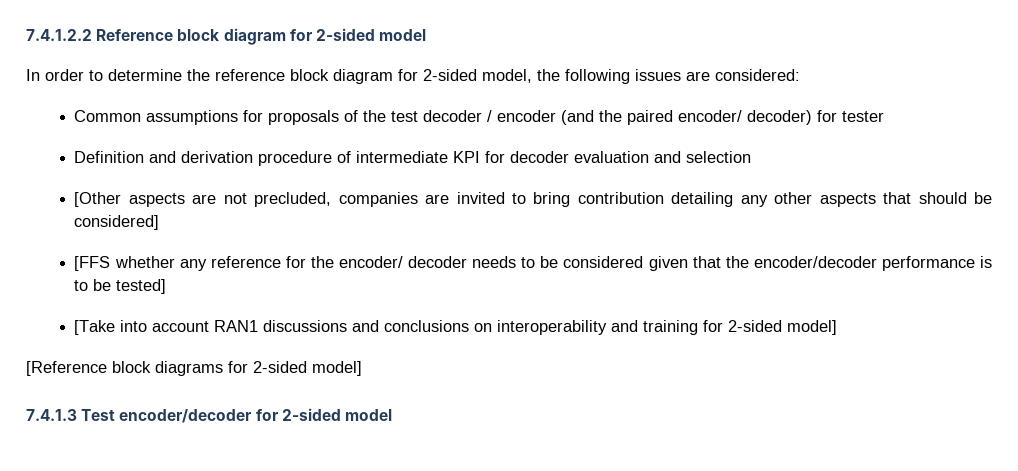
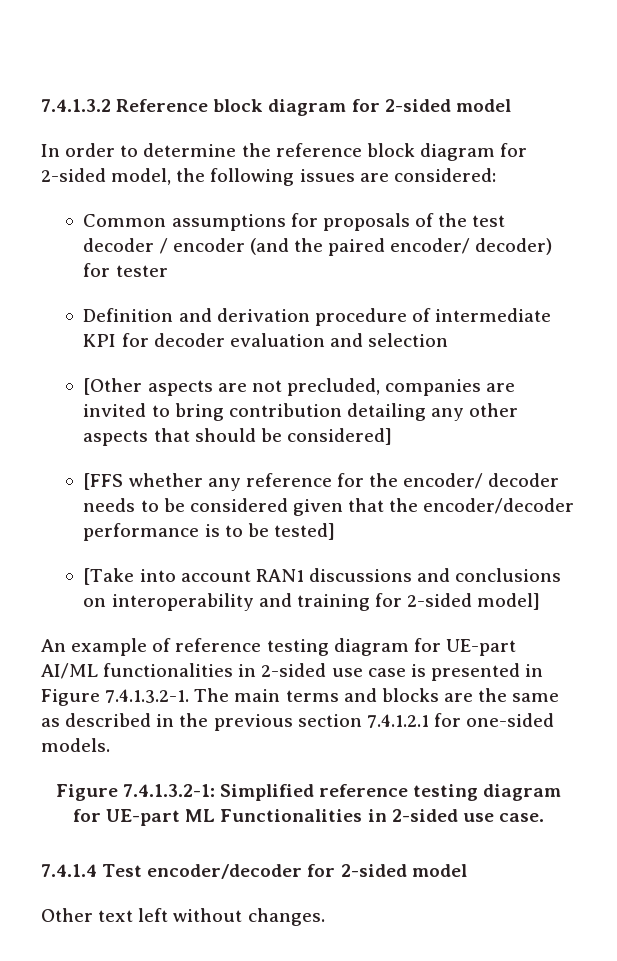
[26,29,92,41] 7.4.1.2.2 -> [41,99,111,112] 7.4.1.3.2
[26,361,362,376] [26,409,77,421] [Reference block diagrams for 2-sided model] // 7.4.1.3 -> [41,638,516,656] [41,663,544,681] [41,688,560,706] [41,713,555,731] [41,738,110,752] [55,784,562,801] [73,809,544,826] [41,864,97,877] An example of reference testing diagram for UE-part AI/ML functionalities in 2-sided use case is presented in Figure 7.4.1.3.2-1. The main terms and blocks are the same as described in the previous section 7.4.1.2.1 for one-sided models. // Figure 7.4.1.3.2-1: Simplified reference testing diagram for UE-part ML Functionalities in 2-sided use case. // 7.4.1.4
(392, 415) none -> [41,908,325,926] // Other text left without changes.

